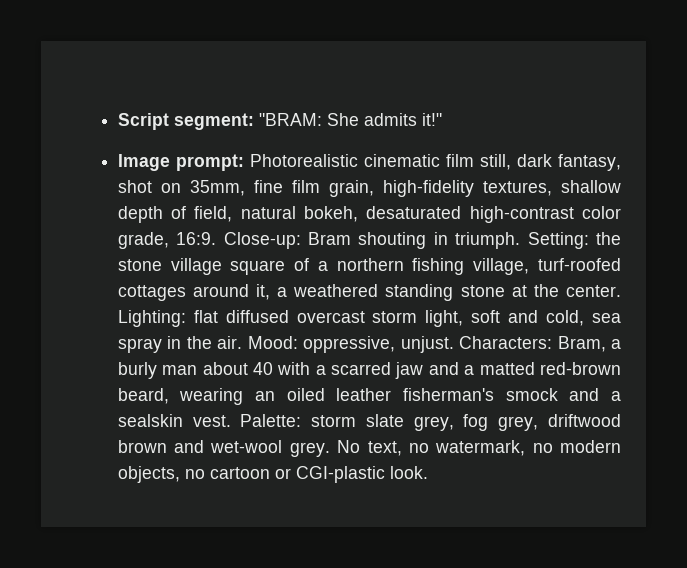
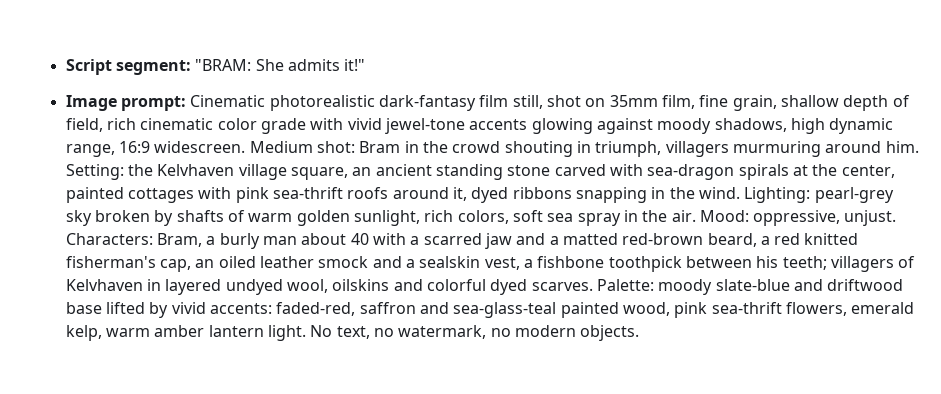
[249,154,621,171] [117,180,621,197] [117,206,621,223] [117,232,622,249] [117,258,622,275] [117,284,621,301] [117,310,585,327] Photorealistic cinematic film still, dark fantasy, shot on 35mm, fine film grain, high-fidelity textures, shallow depth of field, natural bokeh, desaturated high-contrast color grade, 16:9. Close-up: Bram shouting in triumph. Setting: the stone village square of a northern fishing village, turf-roofed cottages around it, a weathered standing stone at the center. Lighting: flat diffused overcast storm light, soft and cold, -> [190,95,910,111] [65,118,894,134] [65,141,919,157] [65,164,895,180] [65,187,894,203] [65,210,543,226] Cinematic photorealistic dark-fantasy film still, shot on 35mm film, fine grain, shallow depth of field, rich cinematic color grade with vivid jewel-tone accents glowing against moody shadows, high dynamic range, 16:9 widescreen. Medium shot: Bram in the crowd shouting in triumph, villagers murmuring around him. Setting: the Kelvhaven village square, an ancient standing stone carved with sea-dragon spirals at the center, painted cottages with pink sea-thrift roofs around it, dyed ribbons snapping in the wind. Lighting: pearl-grey sky broken by shafts of warm golden sunlight, rich colors, soft
[179,388,244,405] wearing -> [760,233,859,245] [65,256,192,272] a red knitted fisherman's cap,
[403,388,495,401] fisherman's -> (314, 262) none
[192,414,622,431] [117,440,330,457] vest. Palette: storm slate grey, fog grey, driftwood brown and wet-wool grey. -> [484,256,916,272] [65,279,904,295] [65,302,915,318] [65,325,306,341] vest, a fishbone toothpick between his teeth; villagers of Kelvhaven in layered undyed wool, oilskins and colorful dyed scarves. Palette: moody slate-blue and driftwood base lifted by vivid accents: faded-red, saffron and sea-glass-teal painted wood, pink sea-thrift flowers, emerald kelp, warm amber lantern light.
[117,466,428,483] objects, no cartoon or CGI-plastic look. -> [580,325,640,341] objects.

